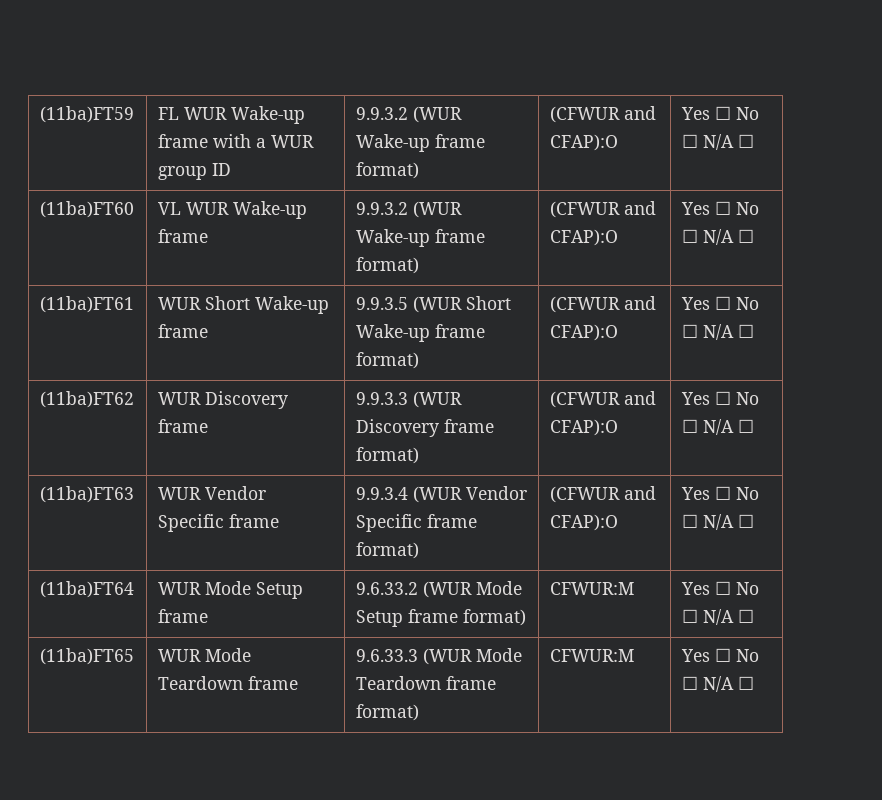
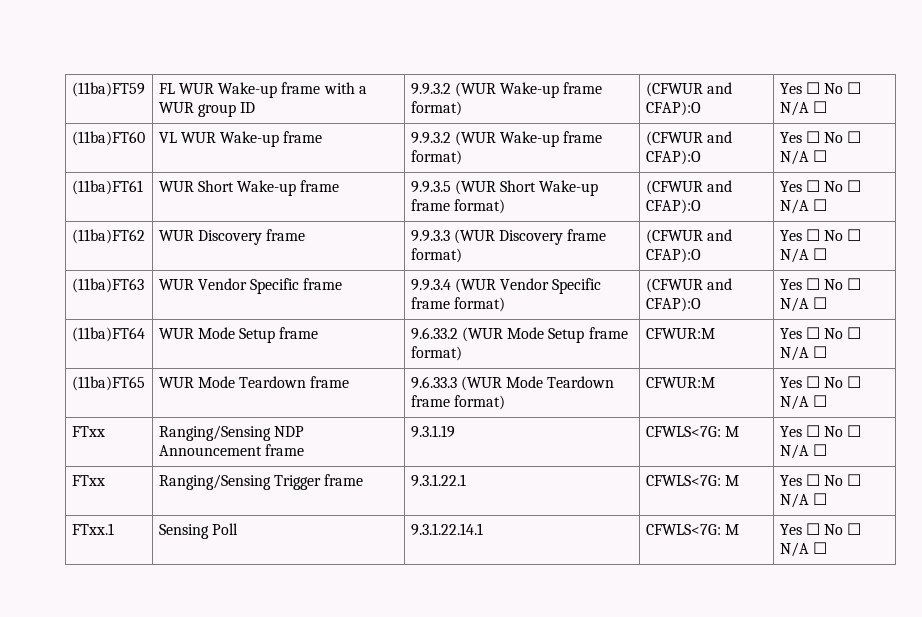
(754, 683) none -> [71,426,105,437] [158,425,304,441] [158,444,304,456] [410,425,455,438] [645,426,739,437] [779,425,862,437] [779,444,827,459] [71,475,105,486] [158,474,364,490] [410,474,466,487] [645,475,739,486] [779,474,862,486] [779,493,827,508] [71,523,114,535] [158,523,238,539] [410,523,483,536] [645,524,739,535] [779,523,862,535] [779,542,827,557] // FTxx | Ranging/Sensing NDP Announcement frame | 9.3.1.19 | CFWLS<7G: M | Yes ☐ No ☐ N/A ☐ // FTxx | Ranging/Sensing Trigger frame | 9.3.1.22.1 | CFWLS<7G: M | Yes ☐ No ☐ N/A ☐ // FTxx.1 | Sensing Poll | 9.3.1.22.14.1 | CFWLS<7G: M | Yes ☐ No ☐ N/A ☐

